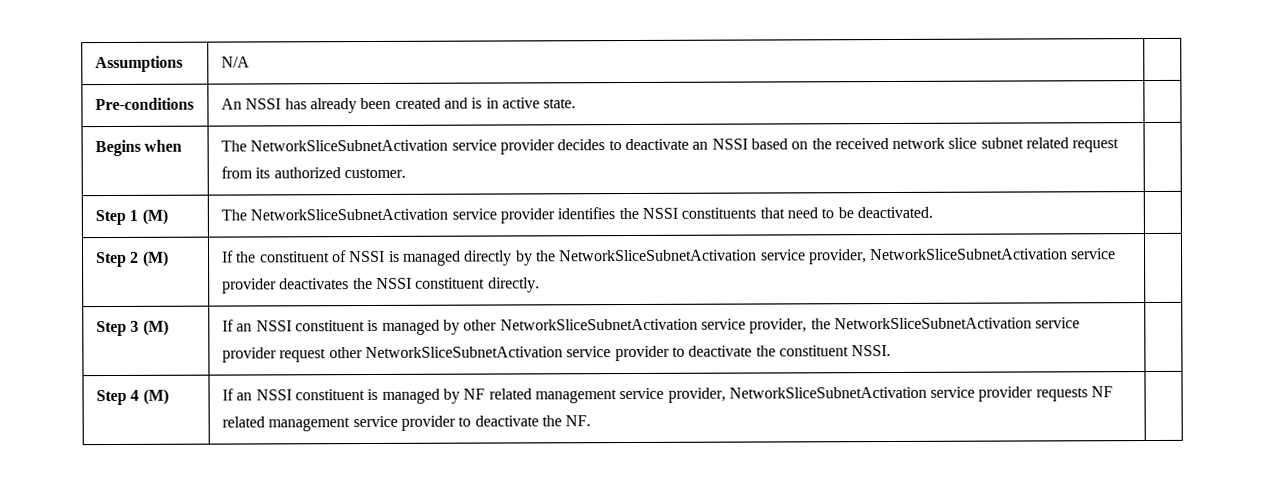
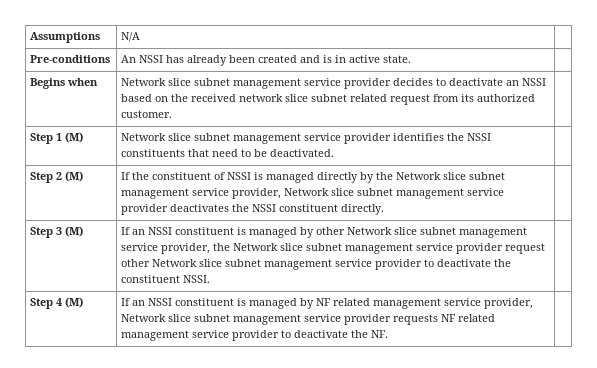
[220,139,449,152] The NetworkSliceSubnetActivation -> [121,78,302,89] Network slice subnet management
[220,208,449,221] The NetworkSliceSubnetActivation -> [121,133,302,144] Network slice subnet management
[559,248,1069,265] NetworkSliceSubnetActivation service provider, NetworkSliceSubnetActivation -> [396,172,506,180] [121,188,465,199] Network slice subnet management service provider, Network slice subnet management
[499,317,1081,334] [221,346,563,363] NetworkSliceSubnetActivation service provider, the NetworkSliceSubnetActivation service provider request other NetworkSliceSubnetActivation -> [347,227,528,238] [121,243,546,254] [121,259,333,270] Network slice subnet management service provider, the Network slice subnet management service provider request other Network slice subnet management
[728,386,927,399] NetworkSliceSubnetActivation -> [121,314,302,325] Network slice subnet management

